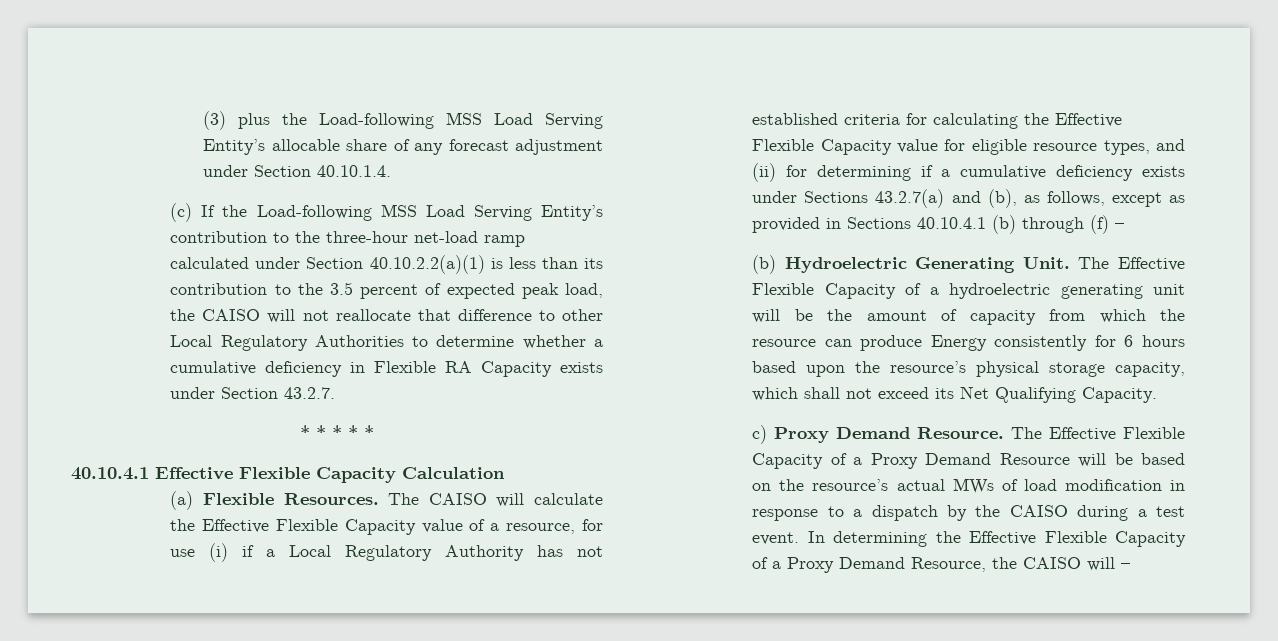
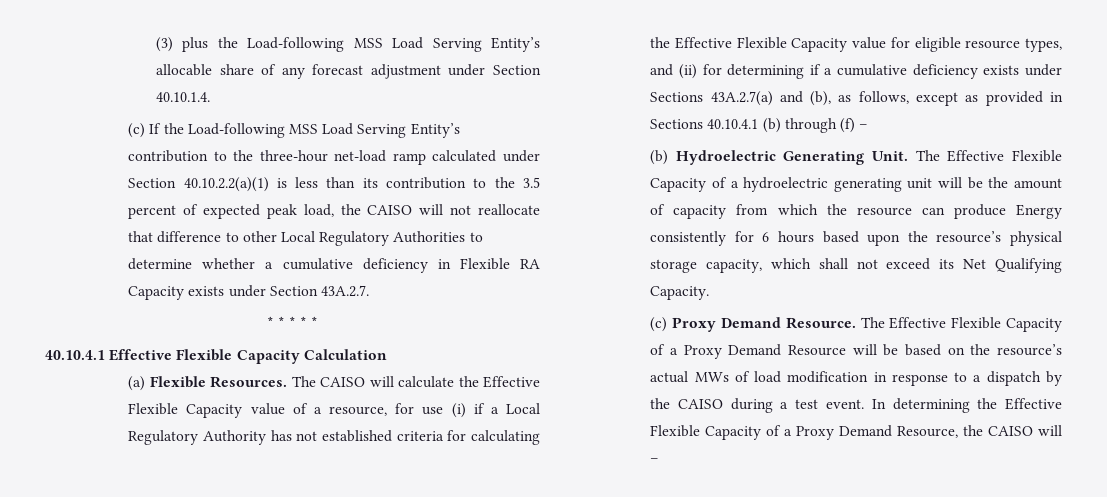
[284,387,336,399] 43.2.7. -> [320,285,369,297] 43A.2.7.
[875,189,945,208] 43.2.7(a) -> [710,91,773,106] 43A.2.7(a)
[752,425,768,444] c) -> [650,317,668,332] (c)

